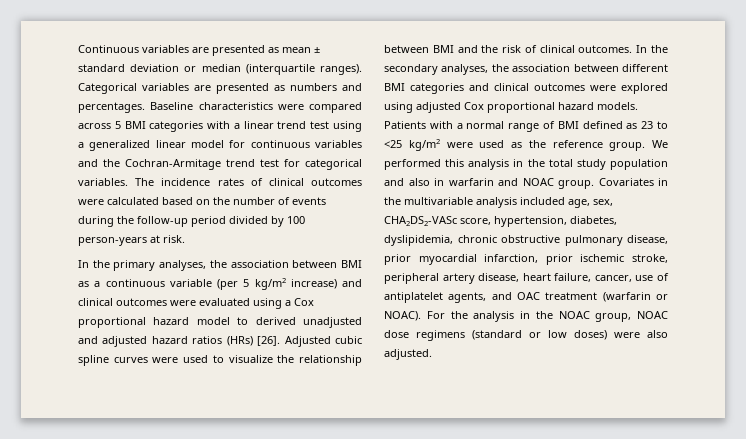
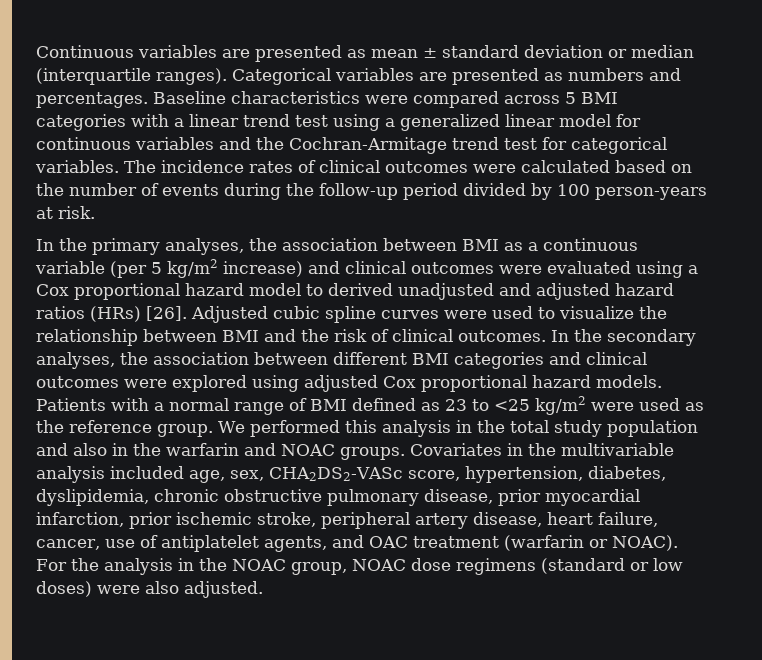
(444, 182) none -> [133,443,161,456] the
[558,180,594,189] group. -> [340,447,405,460] groups.

